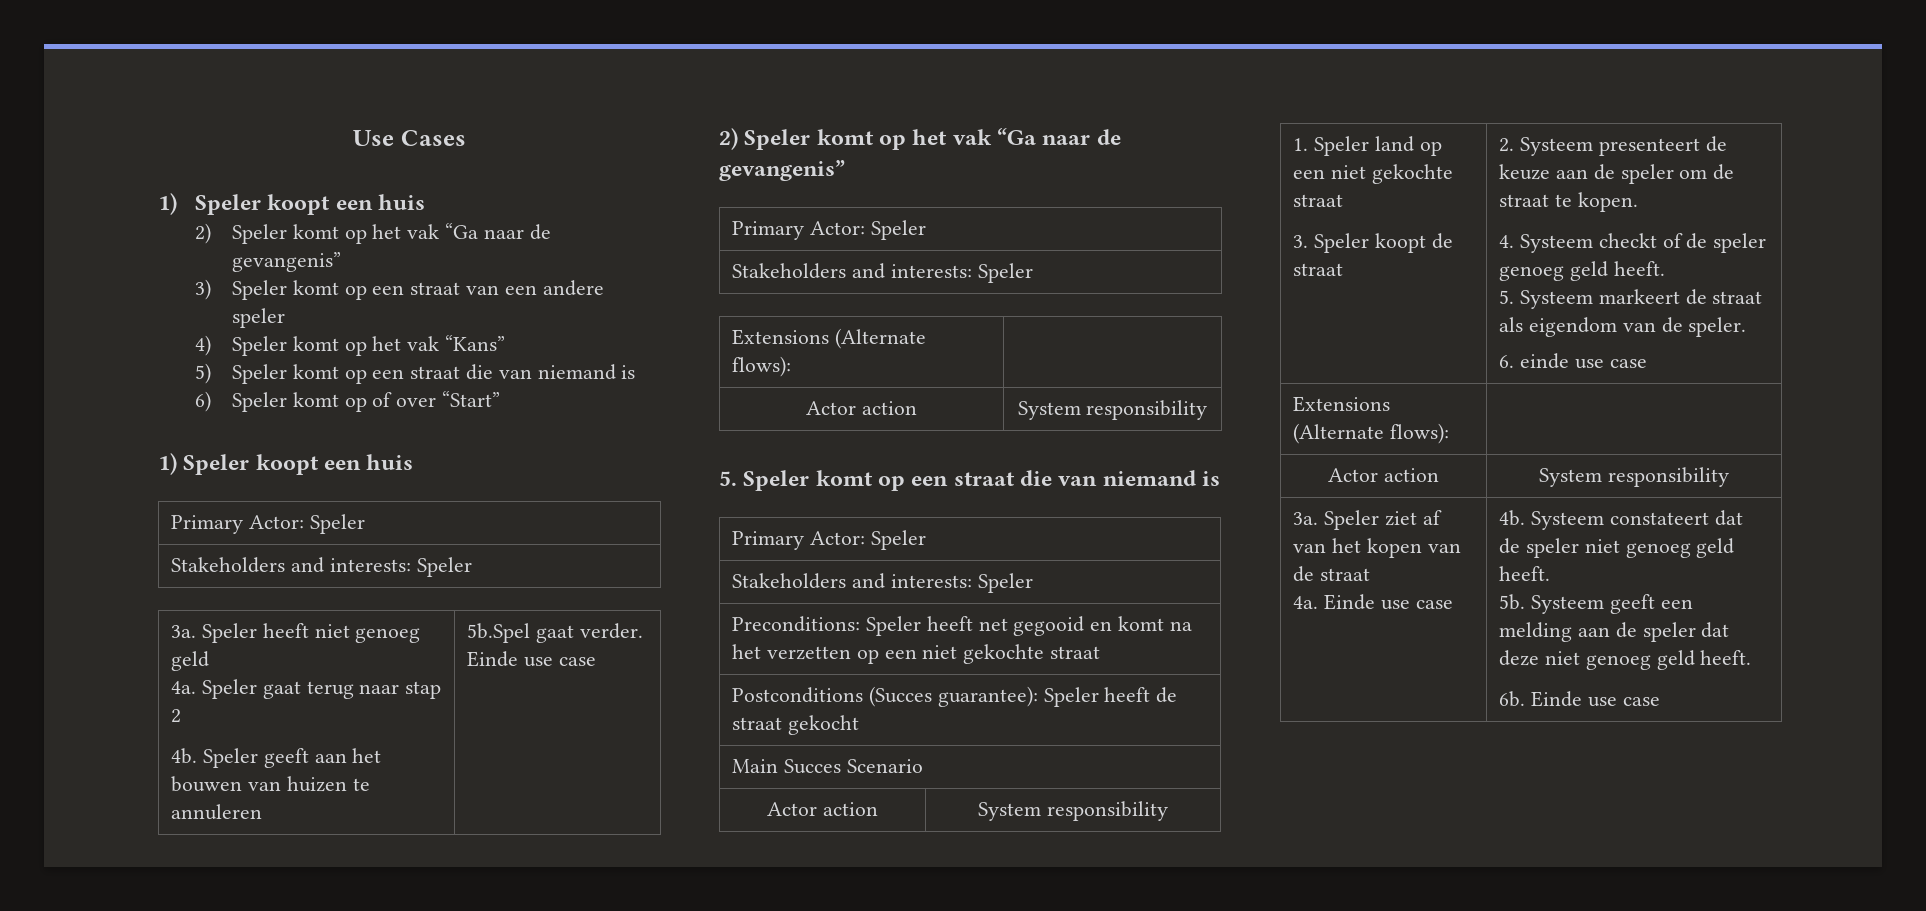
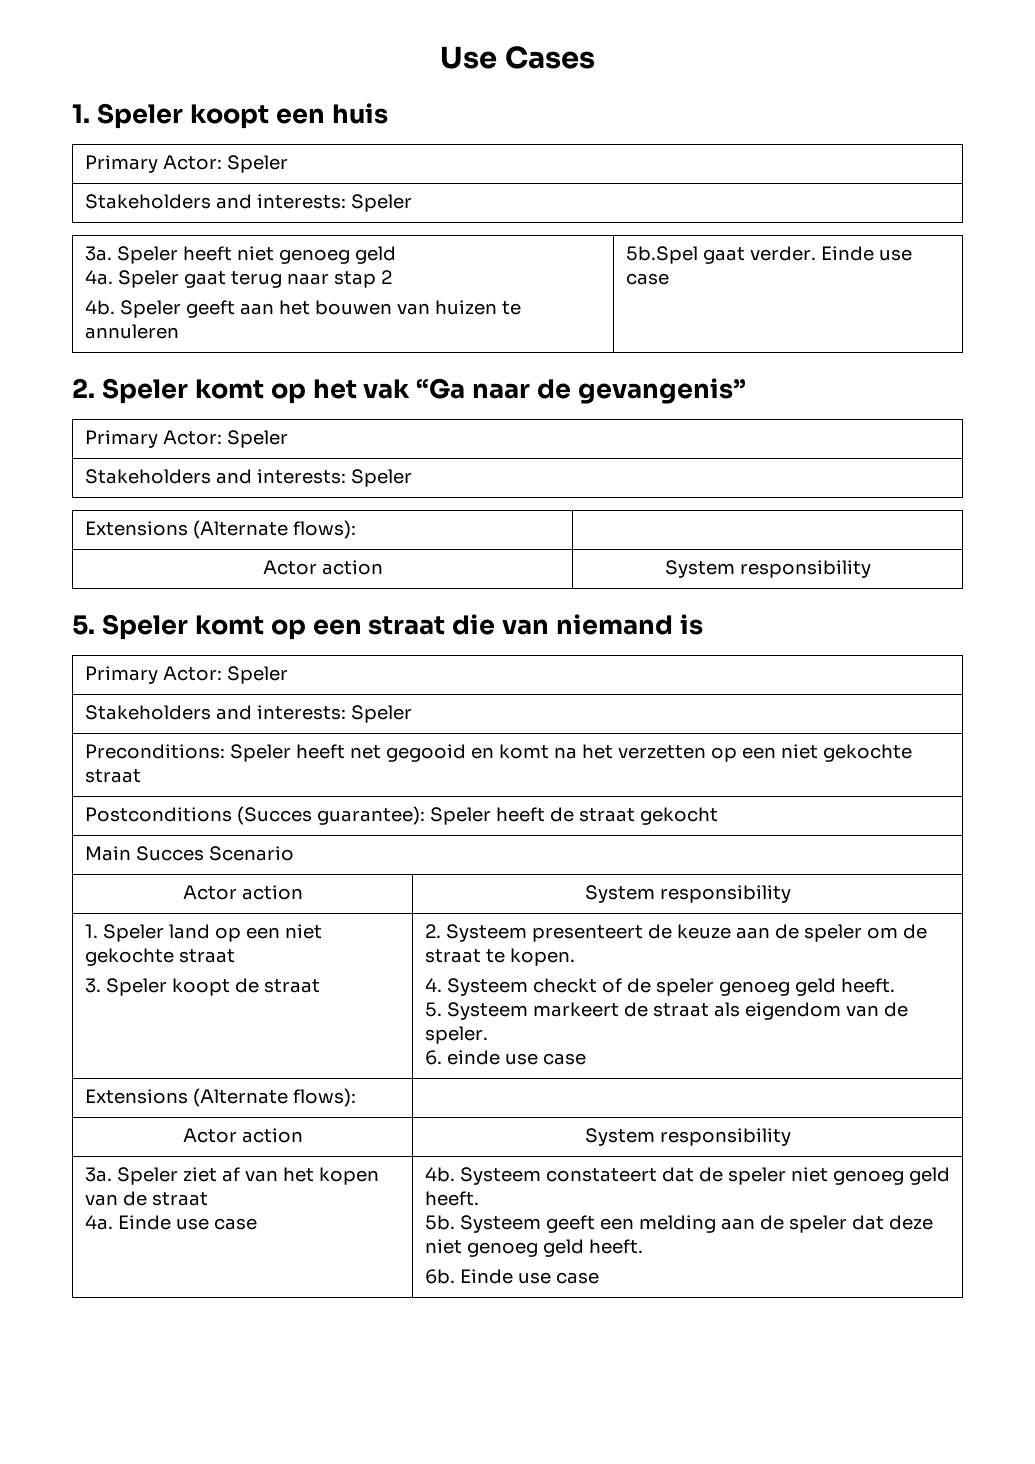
[158,193,426,215] [194,223,551,244] [231,252,341,272] [194,279,604,300] [231,308,285,328] [194,335,505,356] [194,363,636,384] [194,391,500,412] [158,453,177,475] 1) Speler koopt een huis // 2) Speler komt op het vak “Ga naar de gevangenis” // 3) Speler komt op een straat van een andere speler // 4) Speler komt op het vak “Kans” // 5) Speler komt op een straat die van niemand is // 6) Speler komt op of over “Start” // 1) -> [72,104,90,123] 1.
[719,128,738,150] 2) -> [72,378,95,398] 2.

